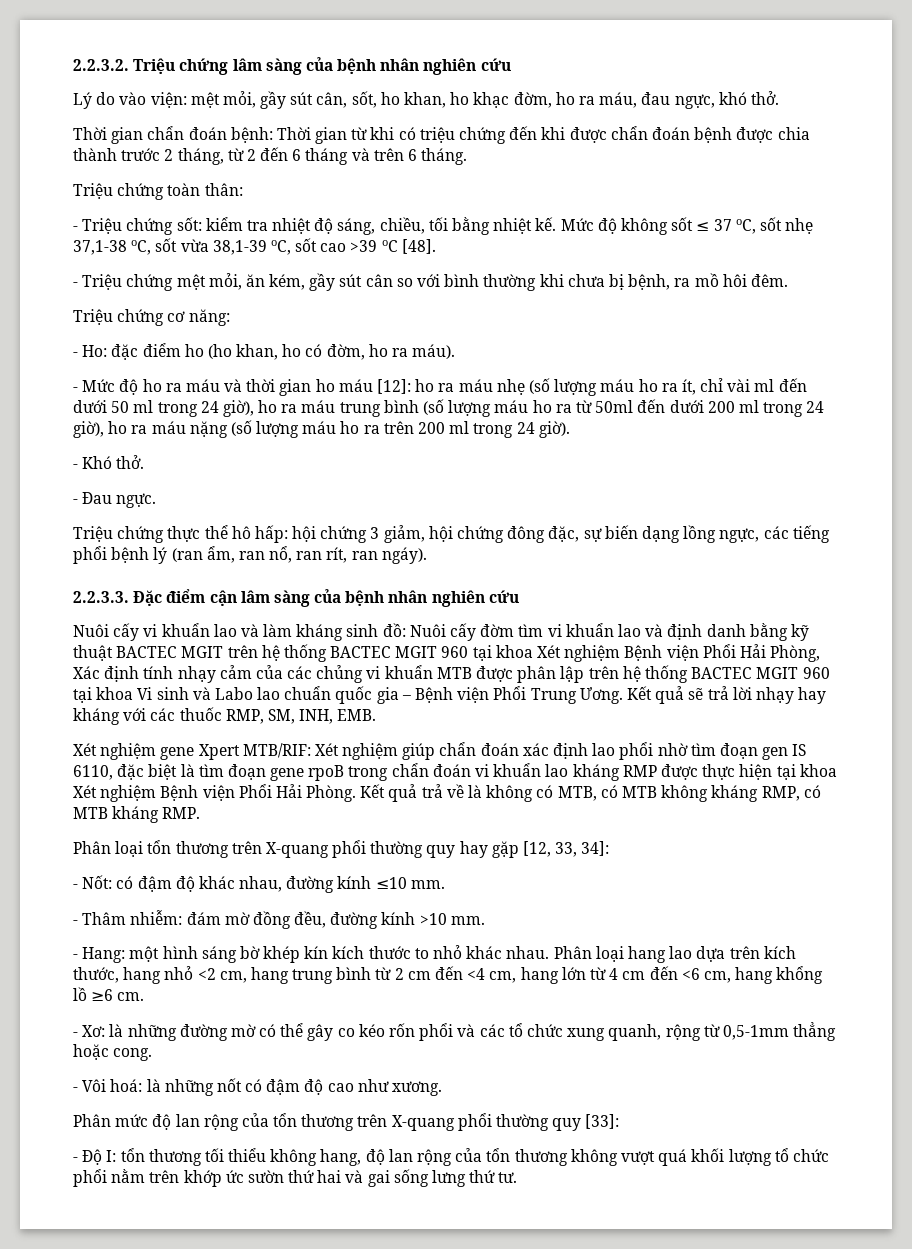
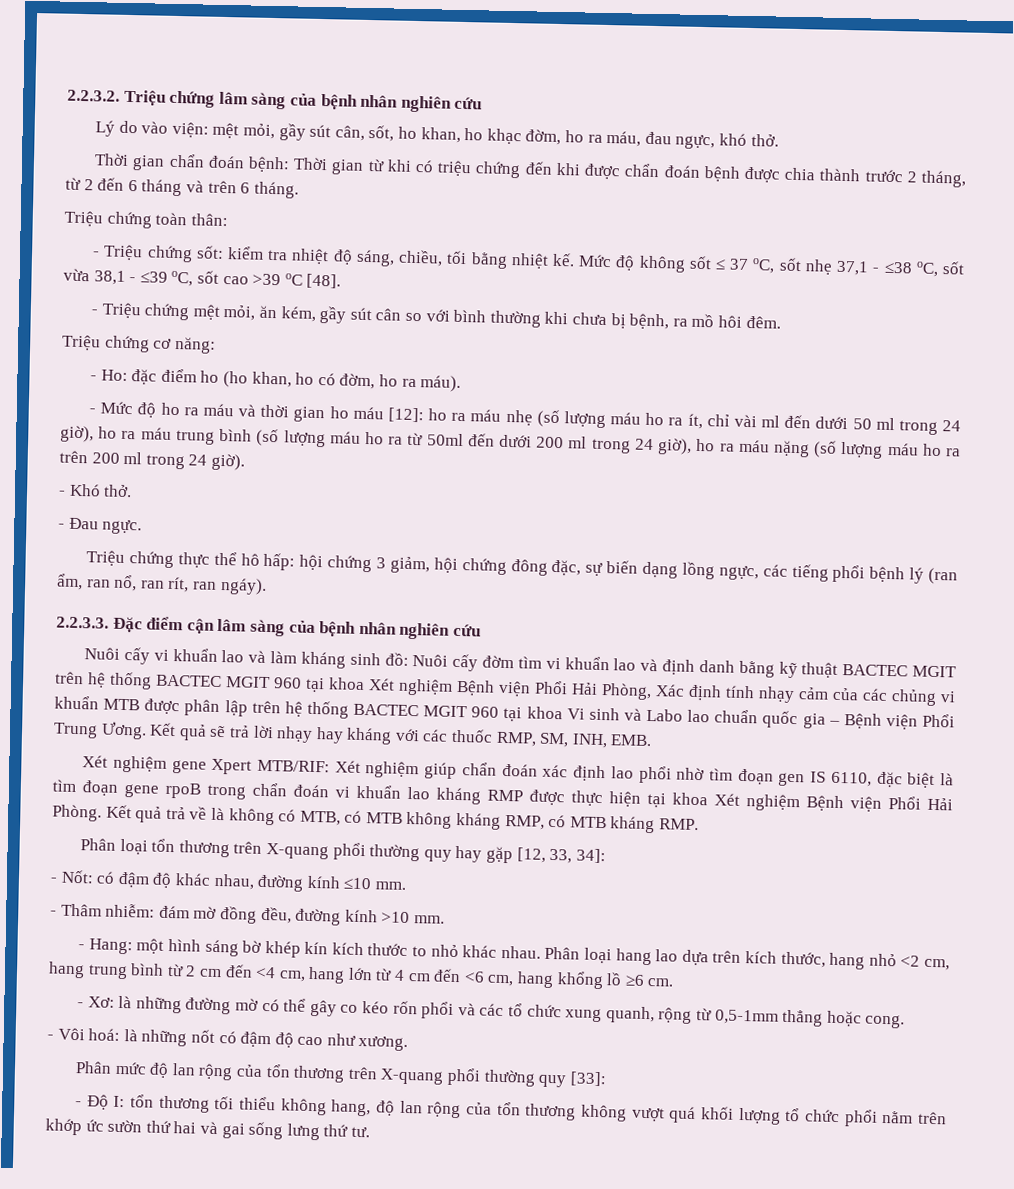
[73,238,267,255] 37,1-38 oC, sốt vừa 38,1-39 -> [836,260,966,277] [63,268,168,285] 37,1 - ≤38 oC, sốt vừa 38,1 - ≤39

